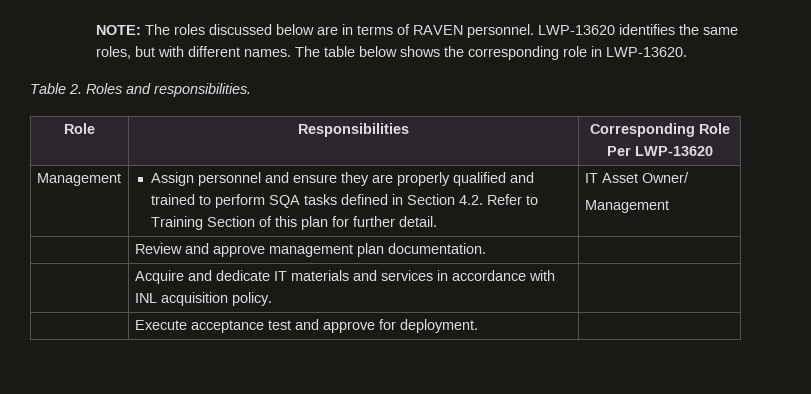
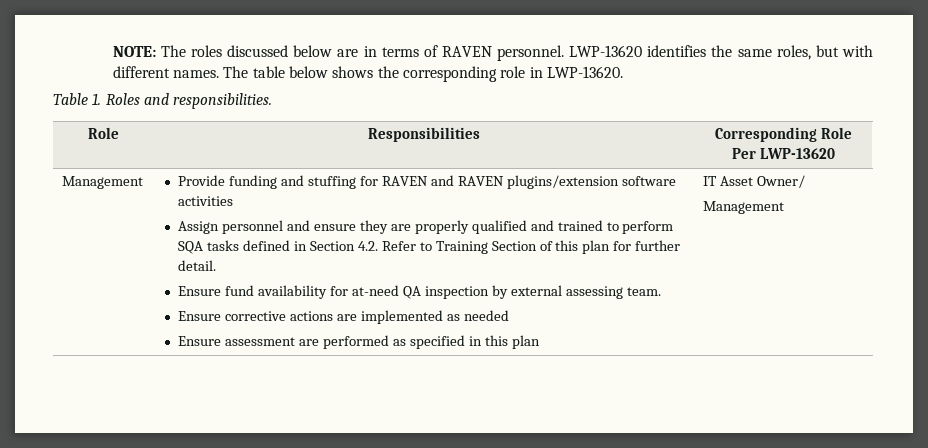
[69,84,82,94] 2. -> [92,93,102,105] 1.
(121, 179) none -> [178,175,676,189] [178,196,234,206] Provide funding and stuffing for RAVEN and RAVEN plugins/extension software activities //
[584,172,689,183] [584,200,669,213] [134,243,486,257] [134,270,555,284] [134,292,272,306] [134,319,478,333] | IT Asset Owner/ // Management // | Review and approve management plan documentation. | // | Acquire and dedicate IT materials and services in accordance with INL acquisition policy. | // | Execute acceptance test and approve for deployment. | -> [178,285,661,299] [178,310,509,324] [178,335,540,349] [703,175,806,188] [703,201,785,214] // Ensure fund availability for at-need QA inspection by external assessing team. // Ensure corrective actions are implemented as needed // Ensure assessment are performed as specified in this plan | IT Asset Owner/ // Management

